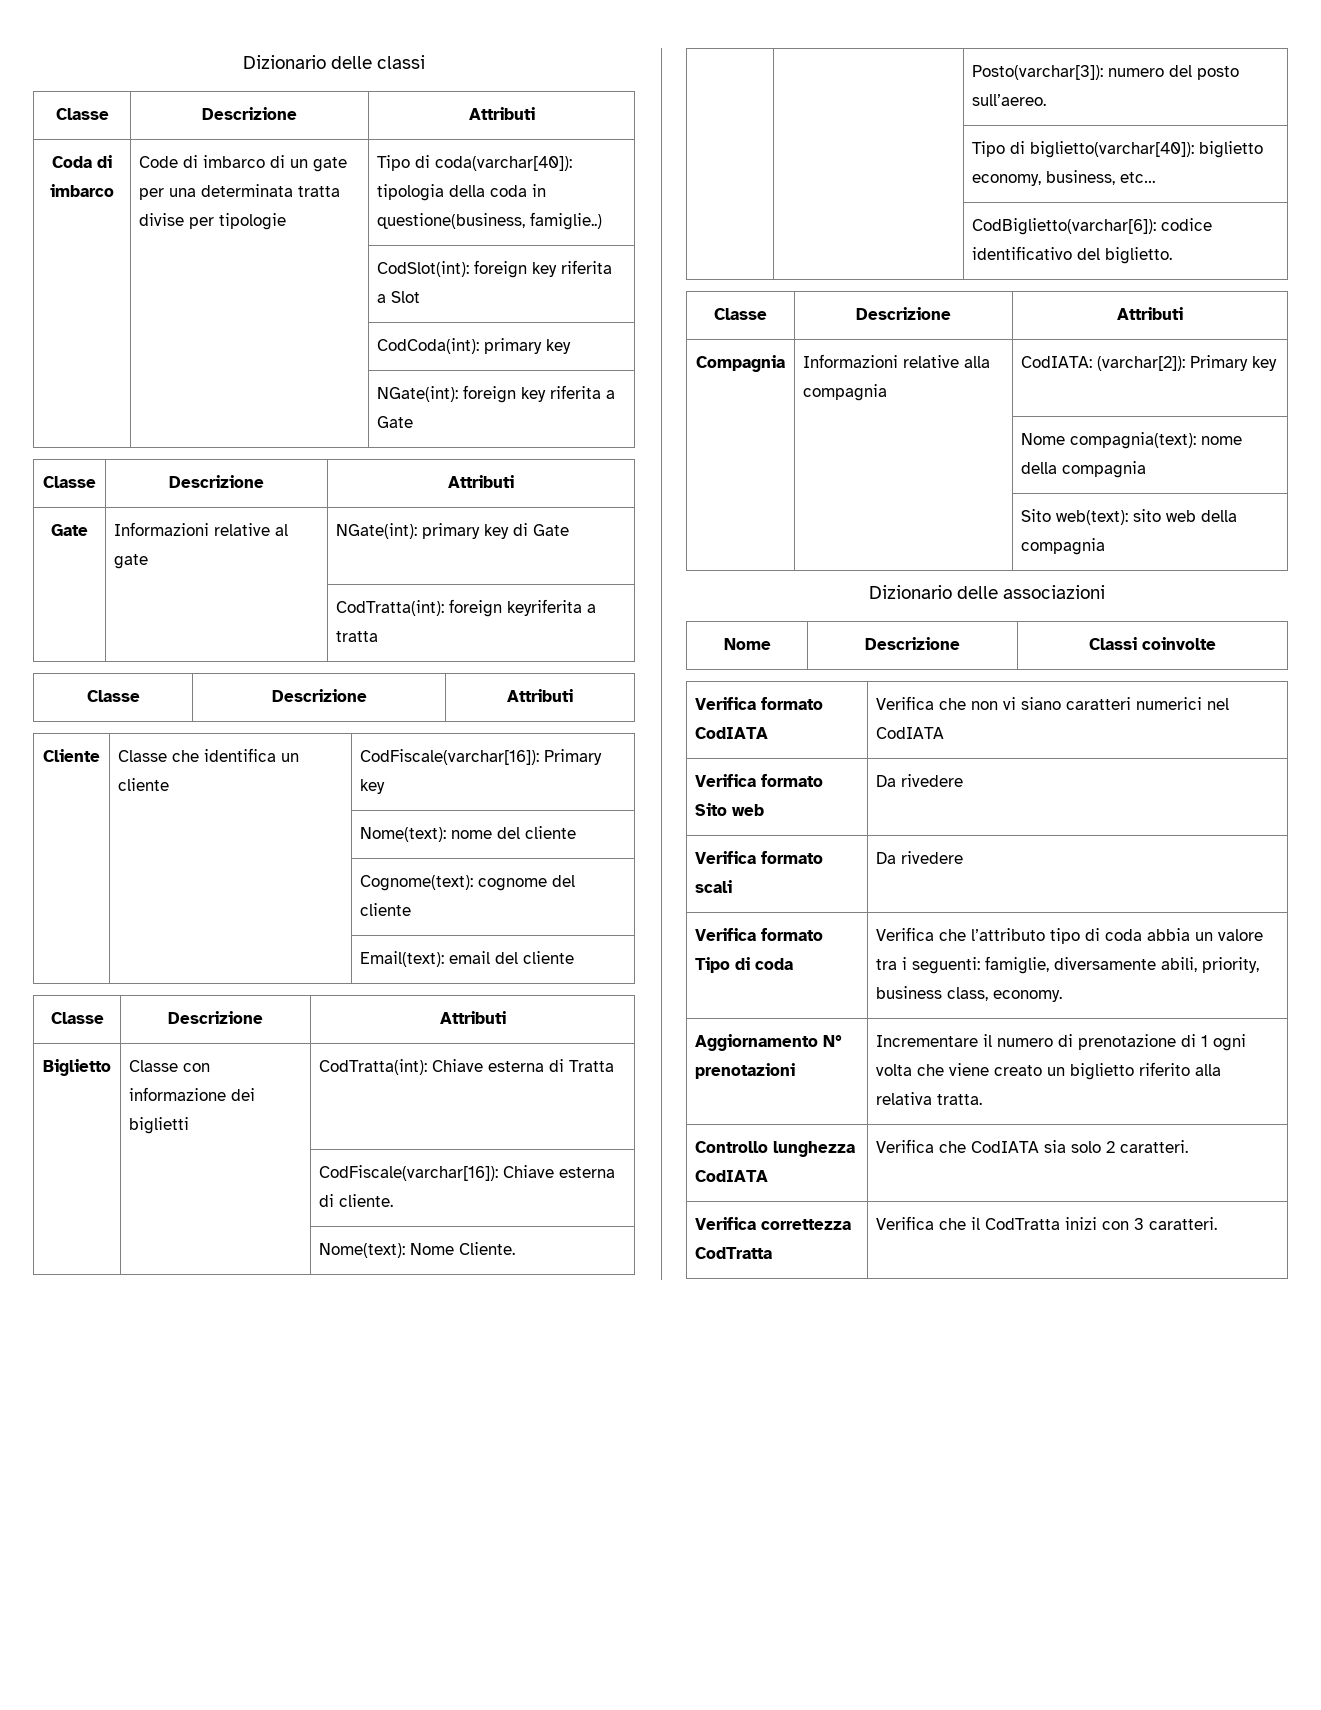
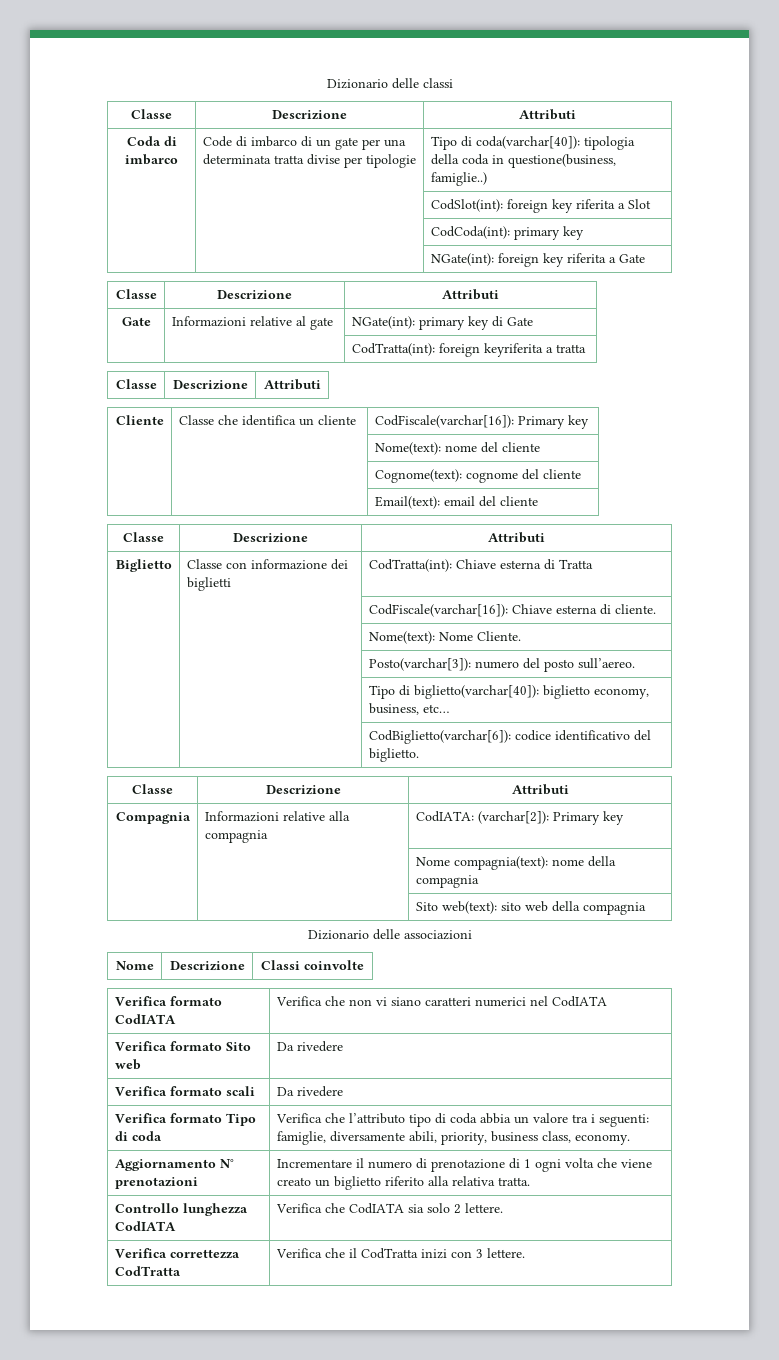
[1120,1140,1189,1153] caratteri. -> [464,1203,503,1213] lettere.
[1149,1217,1218,1230] caratteri. -> [486,1248,525,1258] lettere.

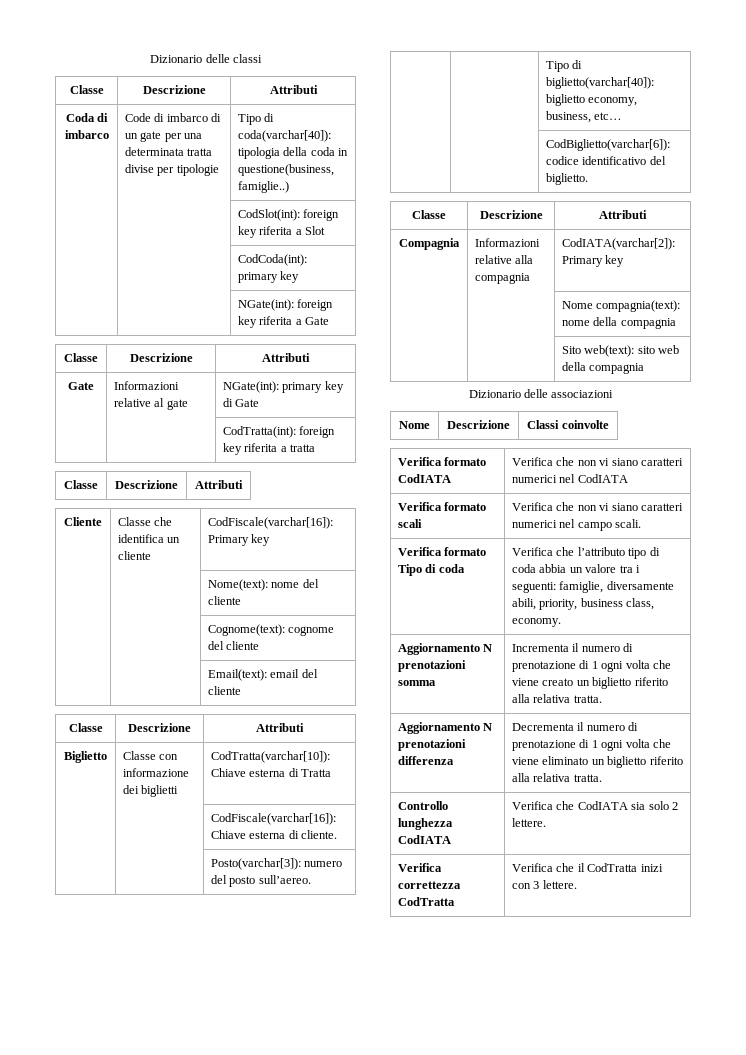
[483,343,543,357] keyriferita -> [223,443,278,455] key riferita
[368,559,452,572] CodTratta(int): -> [211,751,331,763] CodTratta(varchar[10]):
[368,631,521,644] // | | Nome(text): Nome Cliente. -> (338, 834) none
[415,811,549,824] CodIATA: (varchar[2]): -> [562,238,676,250] CodIATA(varchar[2]):
[225,1042,251,1051] [114,1059,141,1070] [276,1041,343,1052] [114,1086,255,1096] [276,1086,343,1097] Sito web | Da rivedere // Verifica formato scali | Da rivedere -> [398,519,423,528] [512,502,683,511] [512,519,642,531] scali | Verifica che non vi siano caratteri numerici nel campo scali.
[219,1159,234,1168] [114,1177,198,1189] [276,1159,352,1168] N° prenotazioni | Incrementare -> [483,644,493,652] [398,660,467,672] [398,680,437,686] [512,644,570,652] N prenotazioni somma | Incrementa
(530, 1181) none -> [398,722,493,734] [398,739,467,751] [398,756,455,765] [512,722,639,731] [512,739,671,751] [512,756,683,768] [512,773,602,782] // Aggiornamento N prenotazioni differenza | Decrementa il numero di prenotazione di 1 ogni volta che viene eliminato un biglietto riferito alla relativa tratta.

